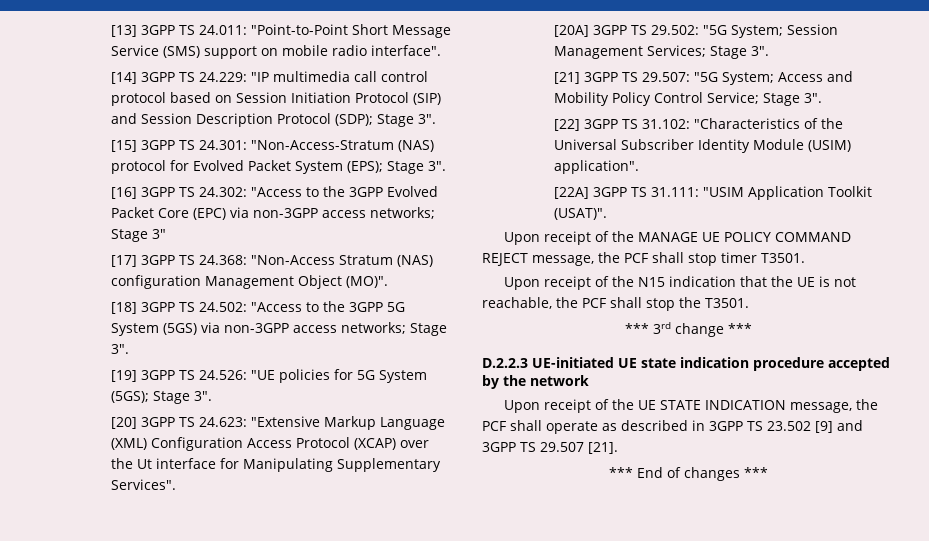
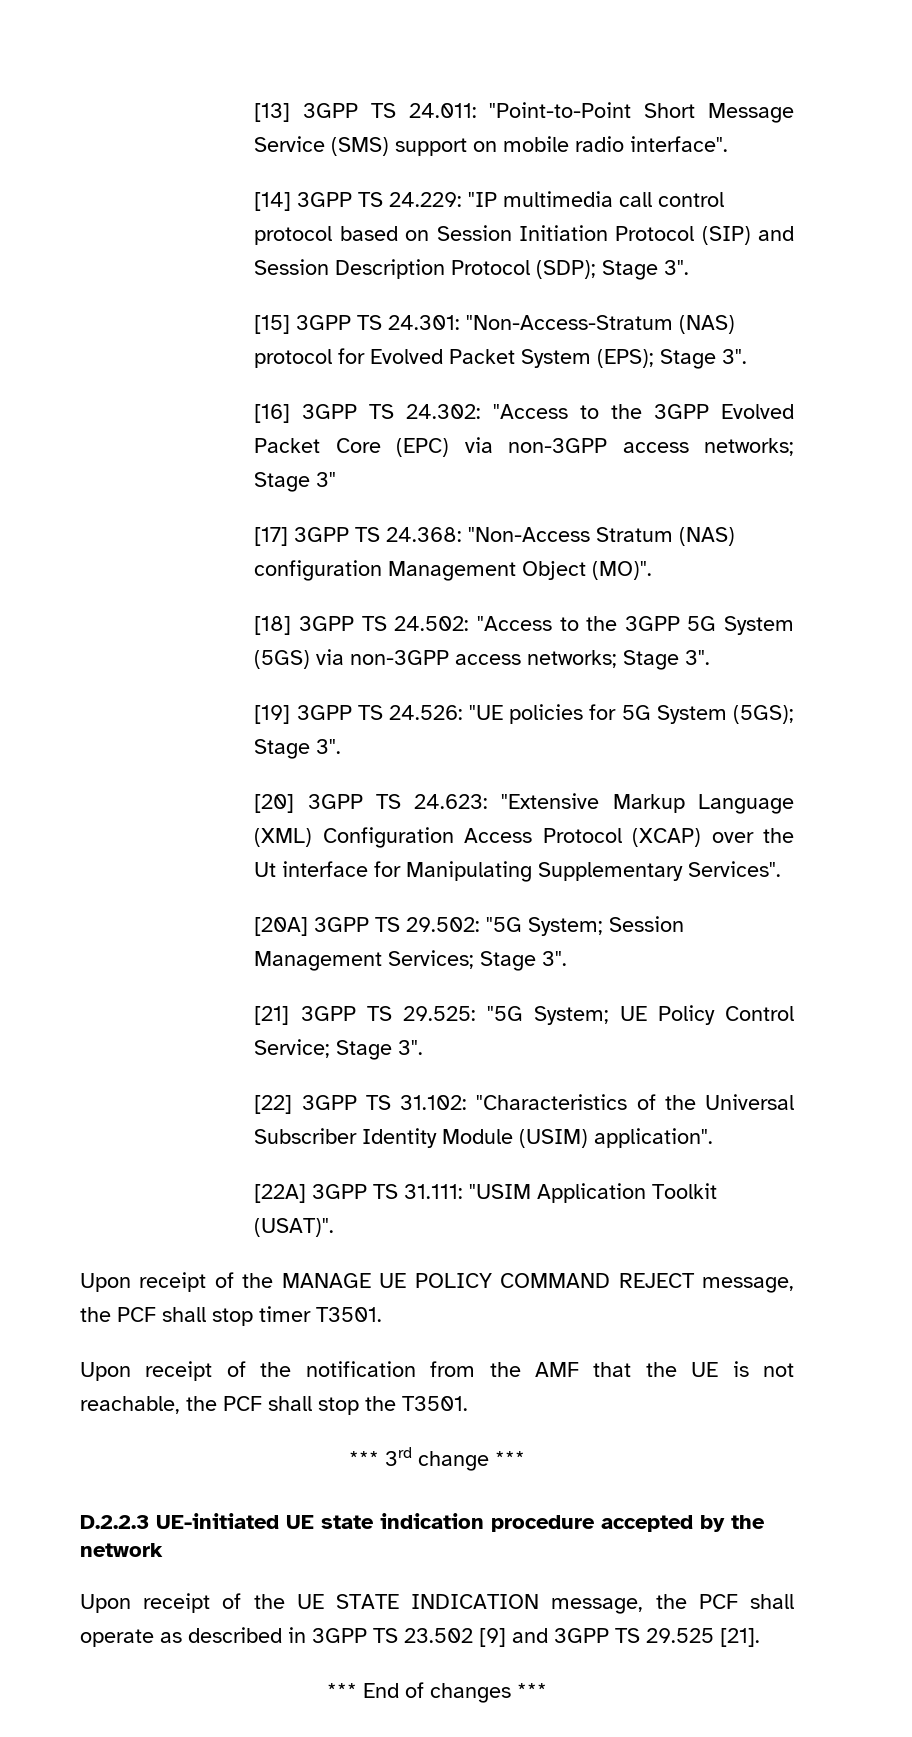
[641,71,853,85] [553,92,609,106] 29.507: "5G System; Access and Mobility -> [402,1006,647,1025] 29.525: "5G System; UE
[637,276,736,287] N15 indication -> [305,1361,579,1377] notification from the AMF
[540,442,584,452] 29.507 -> [646,1628,714,1643] 29.525

